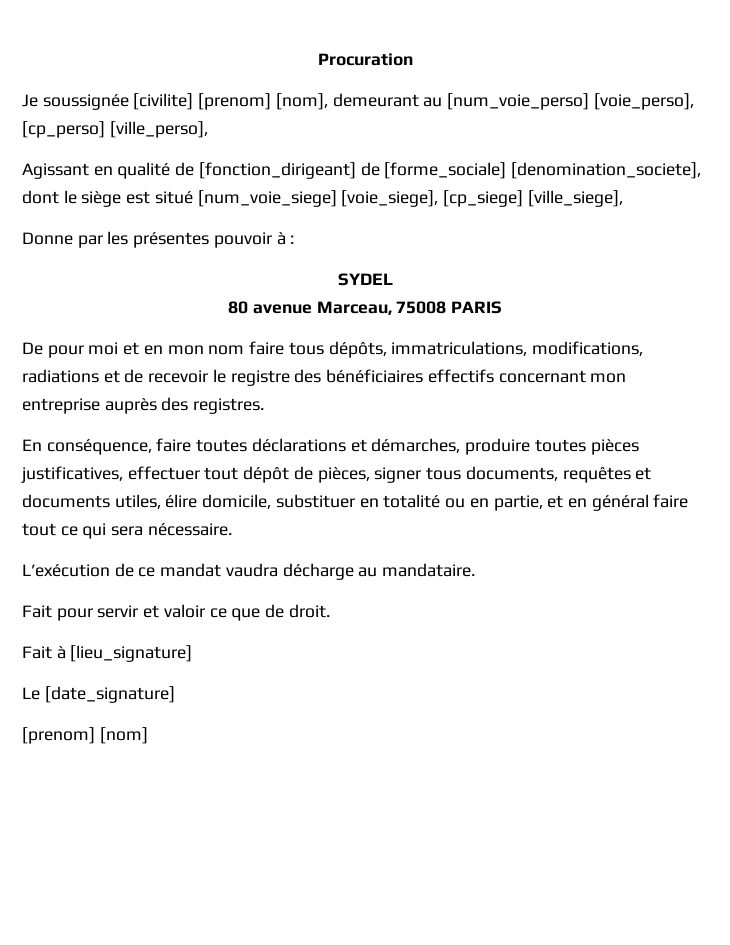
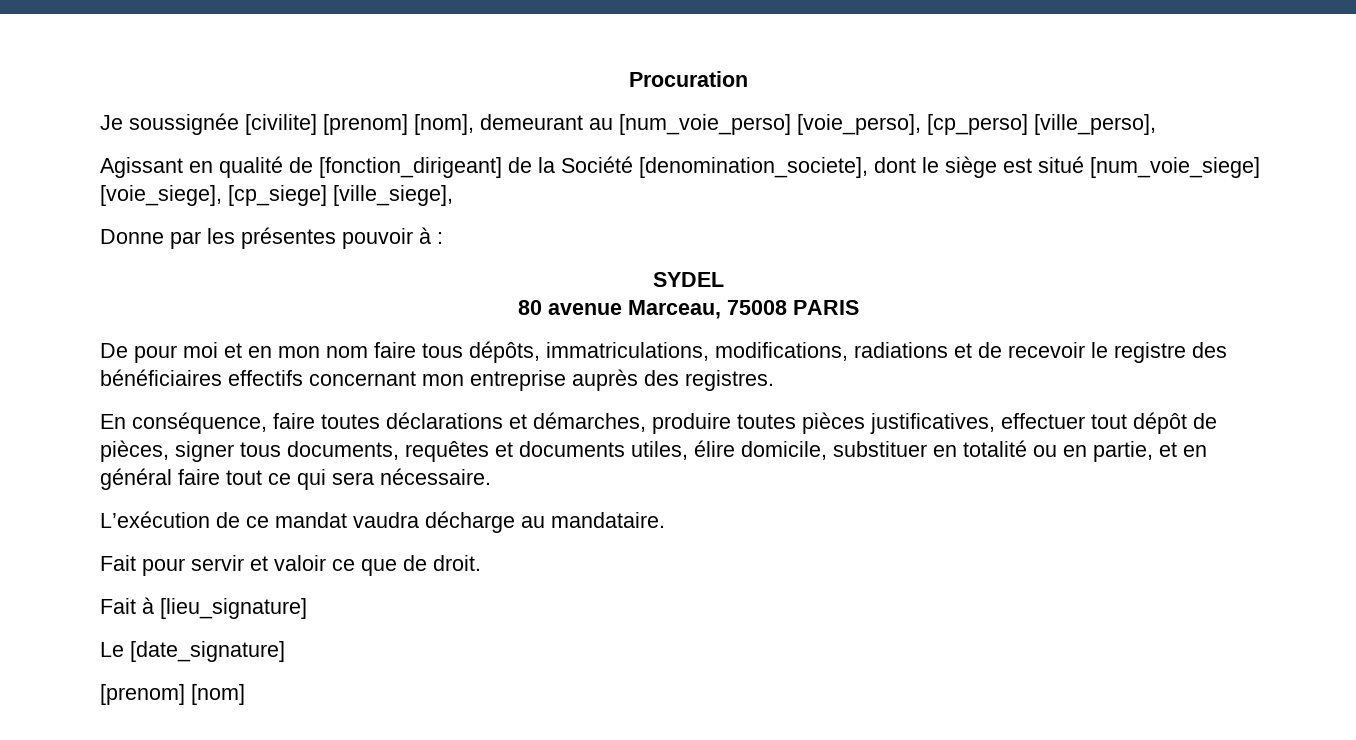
[384,162,507,179] [forme_sociale] -> [538,156,633,173] la Société

